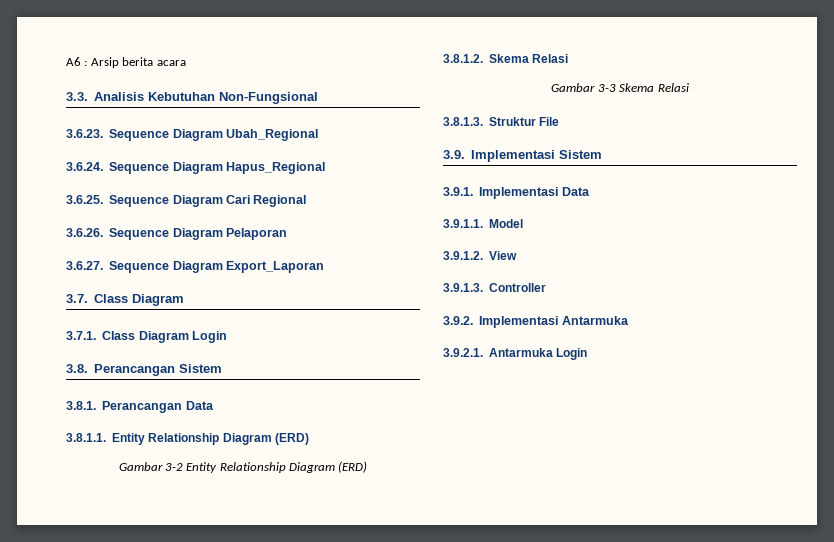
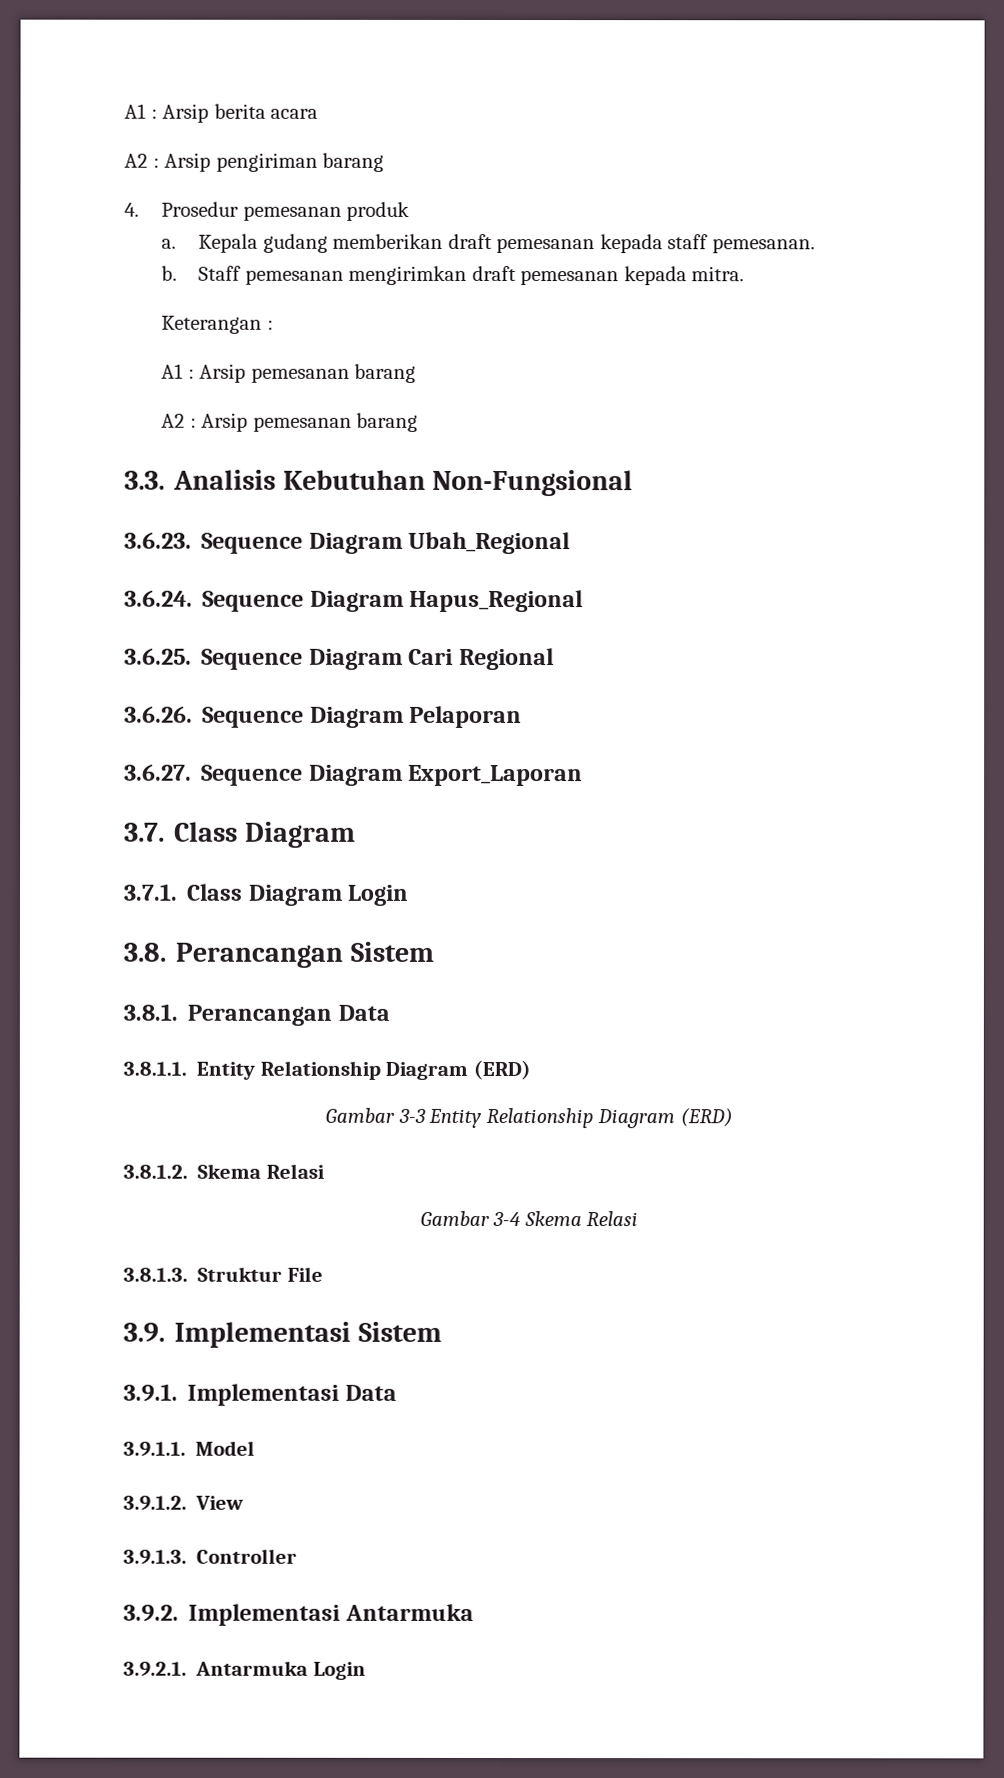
[66,57,81,66] A6 -> [124,103,146,119] A1
(186, 63) none -> [124,152,385,172] [124,201,411,221] [161,233,815,254] [161,265,745,286] [161,315,274,334] [161,363,417,383] [161,412,419,432] // A2 : Arsip pengiriman barang // 4. Prosedur pemesanan produk // a. Kepala gudang memberikan draft pemesanan kepada staff pemesanan. // b. Staff pemesanan mengirimkan draft pemesanan kepada mitra. // Keterangan : // A1 : Arsip pemesanan barang // A2 : Arsip pemesanan barang
[164,463,183,471] 3-2 -> [397,1108,426,1123] 3-3
[597,84,616,92] 3-3 -> [492,1211,521,1227] 3-4

